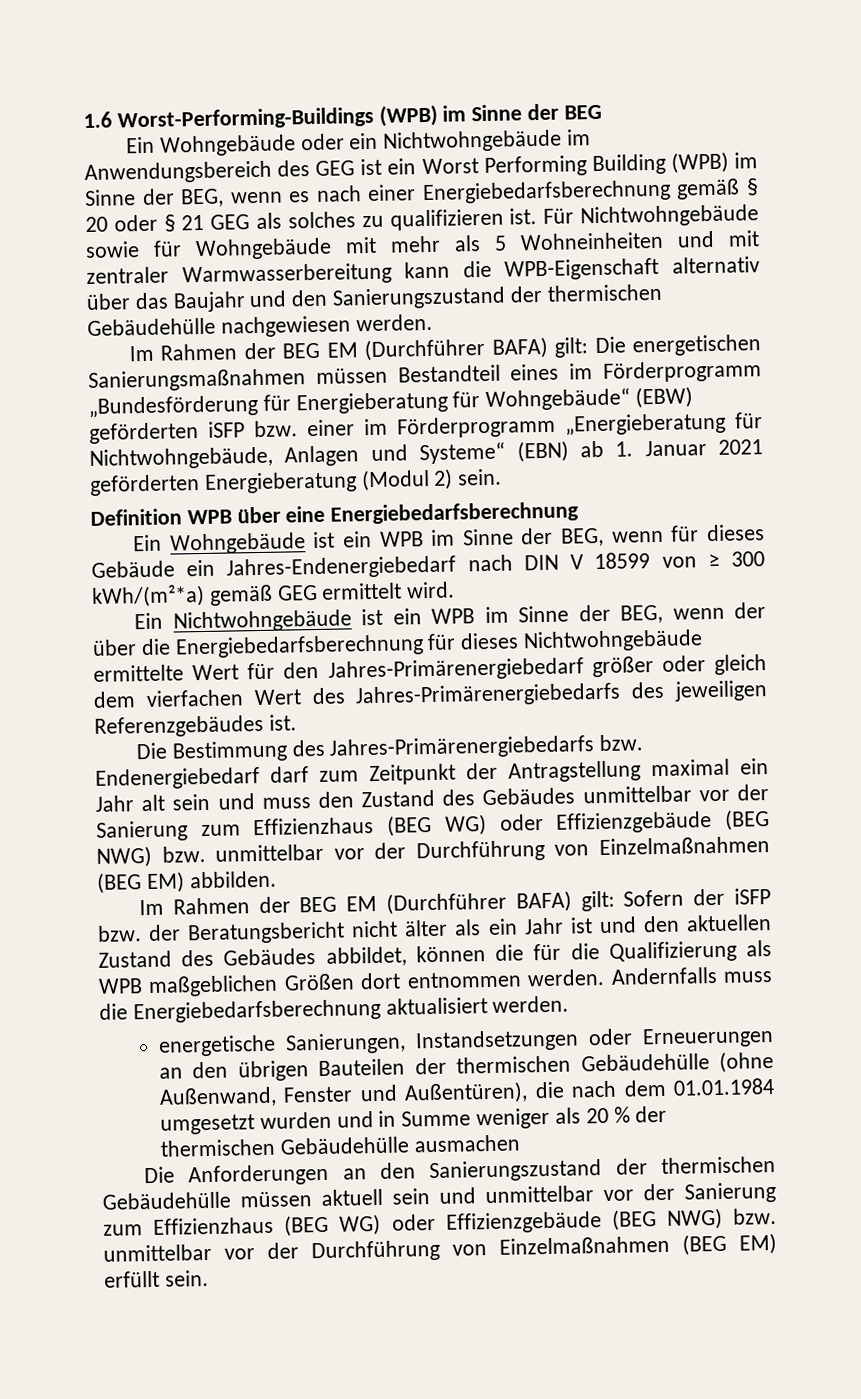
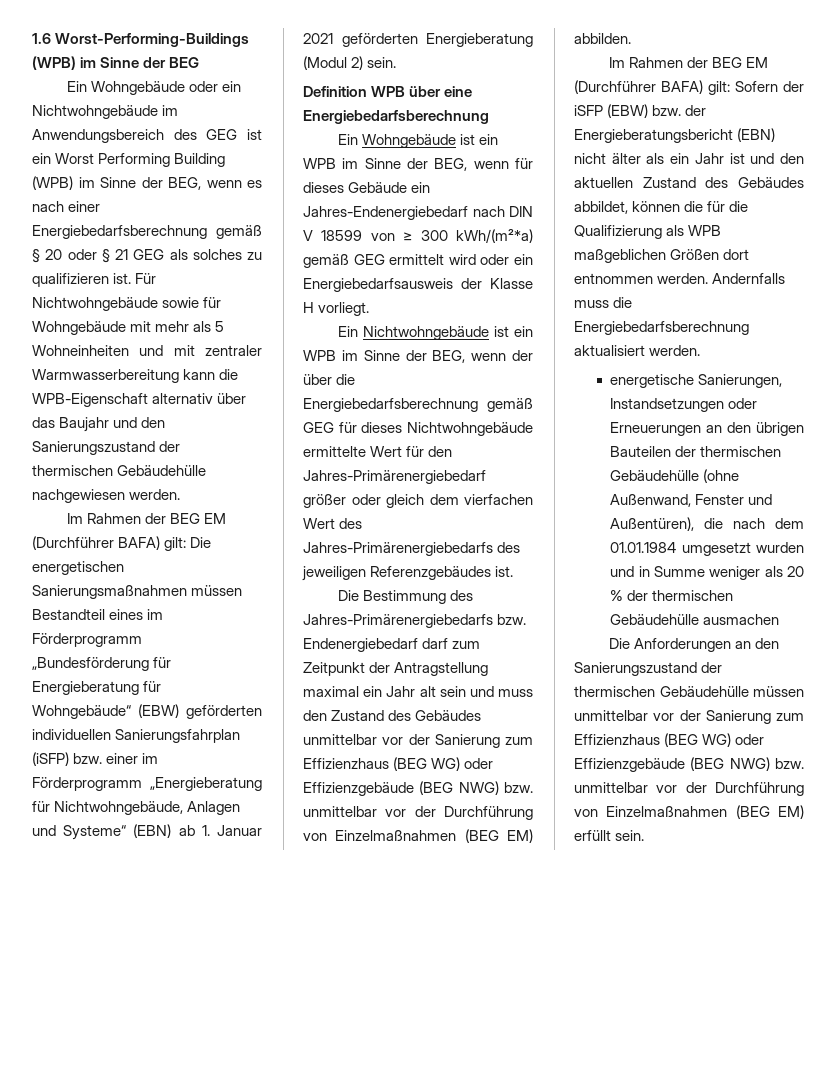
[208,421,245,438] iSFP -> [32,729,241,743] [32,752,69,766] individuellen Sanierungsfahrplan (iSFP)
[406,581,456,599] wird. -> [448,254,533,265] [303,278,533,292] [303,302,370,316] wird oder ein Energiebedarfsausweis der Klasse H vorliegt.
(424, 646) none -> [487,398,533,412] [303,422,334,433] gemäß GEG
(772, 896) none -> [607,104,649,118] (EBW)
[187,921,346,945] Beratungsbericht -> [574,128,776,143] Energieberatungsbericht (EBN)
[321,1187,476,1206] aktuell sein und -> (804, 691) none

